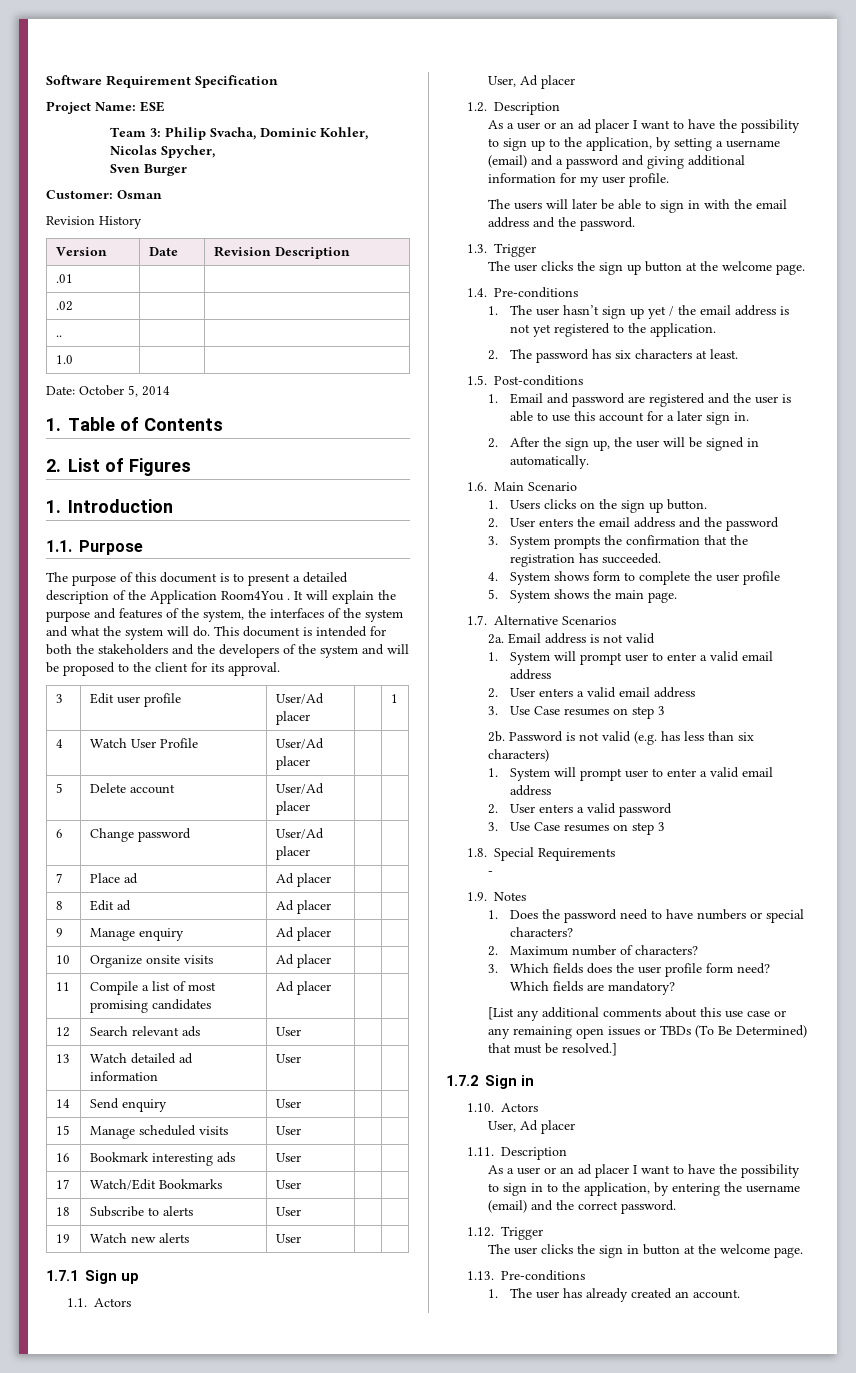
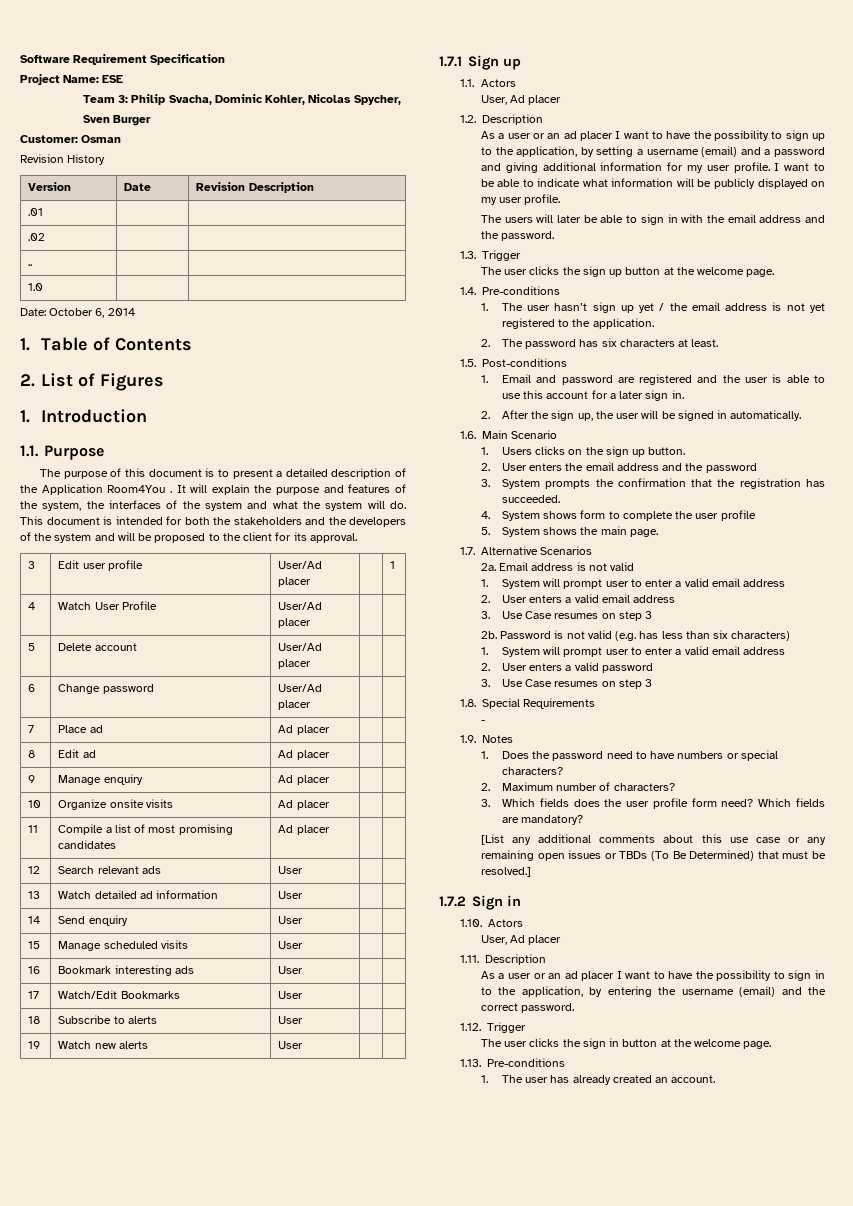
[128,385,138,397] 5, -> [95,308,105,318] 6,
(670, 180) none -> [774,163,825,171] [480,178,825,189] [480,194,561,205] I want to be able to indicate what information will be publicly displayed on my user profile.

